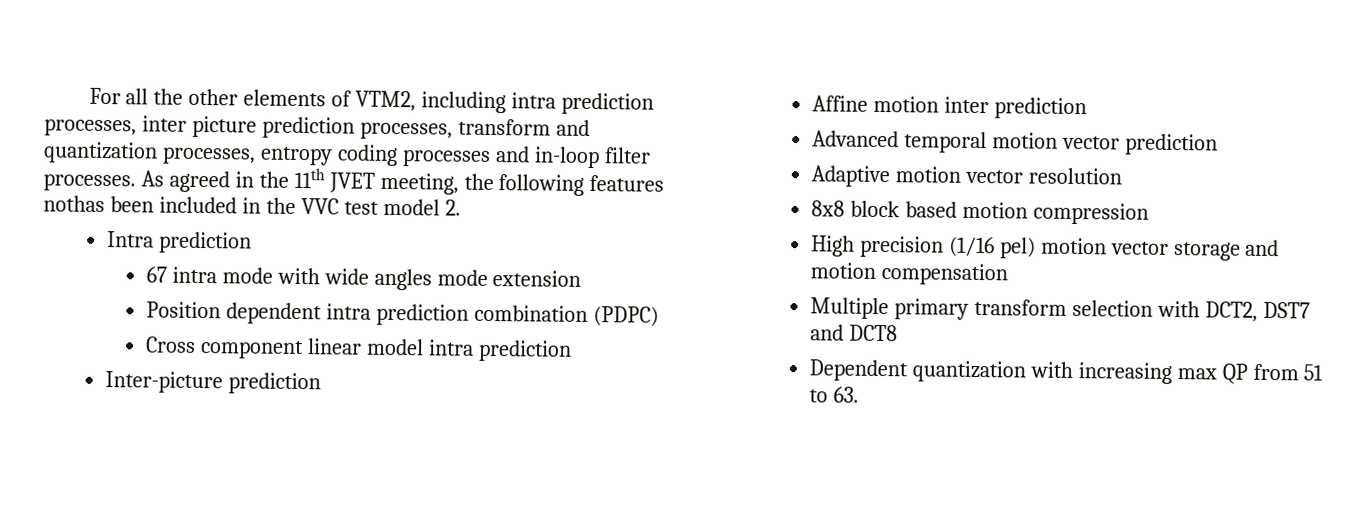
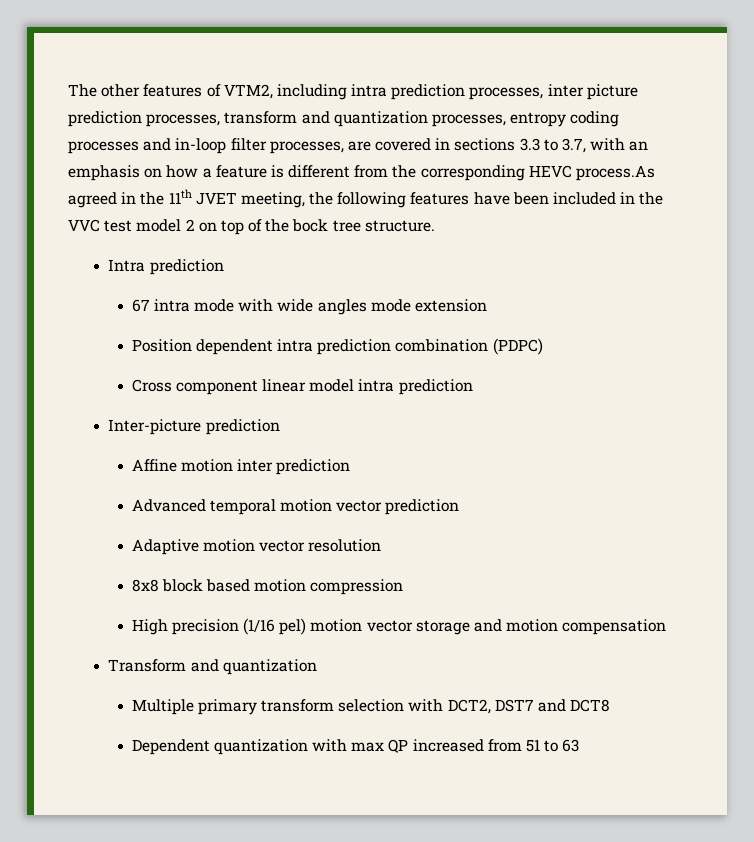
[88,87,327,107] For all the other elements -> [68,84,203,97] The other features
[43,170,164,192] processes. As -> [269,138,649,154] [68,165,656,181] processes, are covered in sections 3.3 to 3.7, with an emphasis on how a feature is different from the corresponding HEVC process.As
[43,195,105,213] nothas -> [473,192,510,205] have
[444,199,461,216] 2. -> [185,219,435,235] 2 on top of the bock tree structure.
(1008, 274) none -> [108,659,317,675] // Transform and quantization
[1077,362,1172,385] increasing -> (348, 745) none
(1248, 373) none -> [412,739,484,752] increased
[832,386,859,403] 63. -> [562,739,580,752] 63

